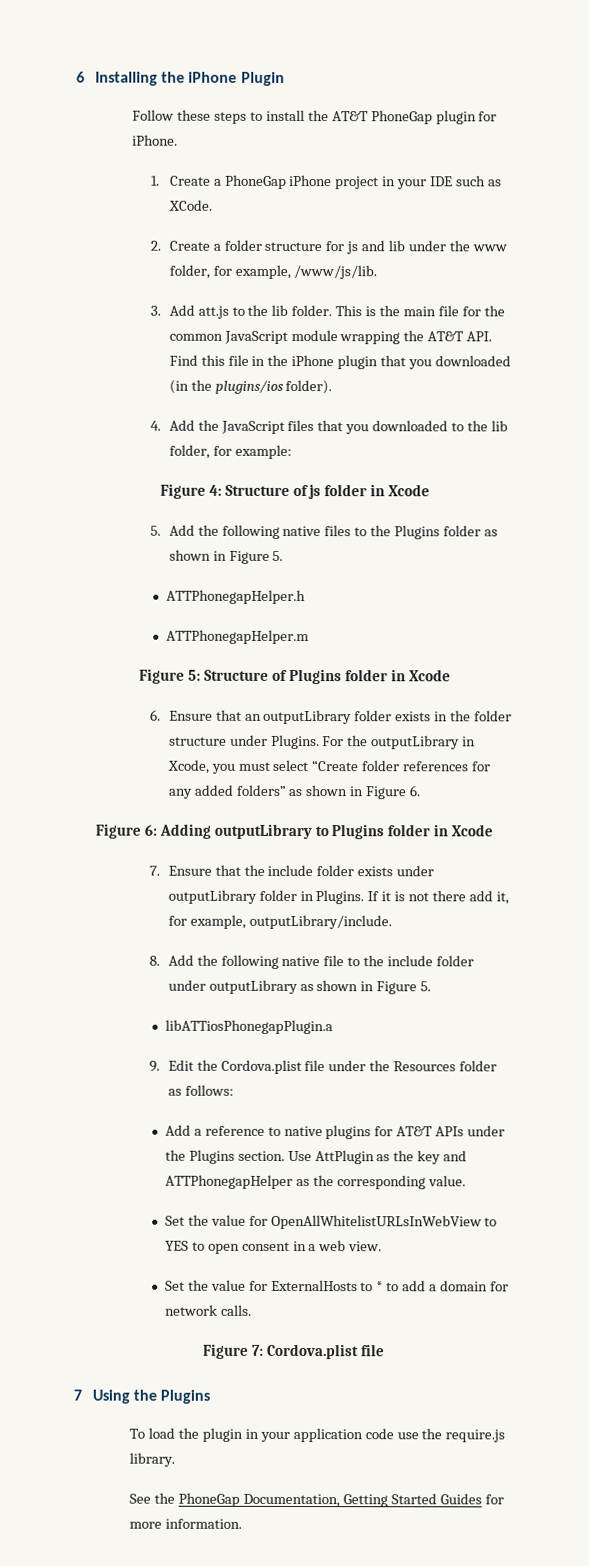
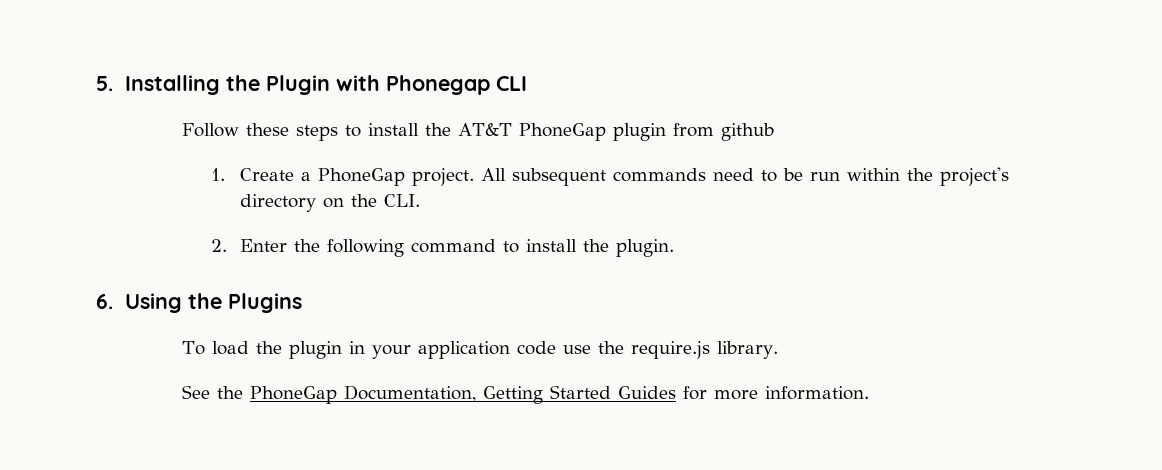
[76,71,85,83] 6 -> [96,76,113,91] 5.
[188,71,238,83] iPhone -> (260, 83) none
(285, 78) none -> [335,75,527,95] with Phonegap CLI
[478,111,498,122] [132,134,179,146] for iPhone. -> [673,123,775,141] from github
[289,174,502,190] [167,199,213,211] [149,239,507,255] [168,264,378,280] [149,304,505,319] [168,329,493,345] [168,354,511,370] [168,379,333,395] [149,419,508,435] [168,444,292,459] [159,483,431,500] [149,524,498,540] [168,549,284,564] [165,589,306,605] [165,629,309,645] [139,668,451,685] [149,709,513,725] [168,734,477,750] [167,759,492,774] [167,784,421,800] [94,823,494,840] [148,864,435,877] [167,889,509,905] [167,914,392,930] [148,954,475,969] [167,979,432,995] [164,1019,333,1035] [148,1059,498,1075] [167,1084,234,1096] [164,1124,506,1140] [164,1149,468,1165] [164,1174,466,1190] [164,1214,498,1230] [164,1240,383,1254] [164,1279,509,1292] [164,1304,252,1316] [202,1343,385,1360] [73,1389,82,1401] iPhone project in your IDE such as XCode. // 2. Create a folder structure for js and lib under the www folder, for example, /www/js/lib. // 3. Add att.js to the lib folder. This is the main file for the common JavaScript module wrapping the AT&T API. Find this file in the iPhone plugin that you downloaded (in the plugins/ios folder). // 4. Add the JavaScript files that you downloaded to the lib folder, for example: // Figure 4: Structure of js folder in Xcode // 5. Add the following native files to the Plugins folder as shown in Figure 5. // ATTPhonegapHelper.h // ATTPhonegapHelper.m // Figure 5: Structure of Plugins folder in Xcode // 6. Ensure that an outputLibrary folder exists in the folder structure under Plugins. For the outputLibrary in Xcode, you must select “Create folder references for any added folders” as shown in Figure 6. // Figure 6: Adding outputLibrary to Plugins folder in Xcode // 7. Ensure that the include folder exists under outputLibrary folder in Plugins. If it is not there add it, for example, outputLibrary/include. // 8. Add the following native file to the include folder under outputLibrary as shown in Figure 5. // libATTiosPhonegapPlugin.a // 9. Edit the Cordova.plist file under the Resources folder as follows: // Add a reference to native plugins for AT&T APIs under the Plugins section. Use AttPlugin as the key and ATTPhonegapHelper as the corresponding value. // Set the value for OpenAllWhitelistURLsInWebView to YES to open consent in a web view. // Set the value for ExternalHosts to * to add a domain for network calls. // Figure 7: Cordova.plist file // 7 -> [411,167,1009,186] [239,194,420,212] [211,239,674,257] [96,294,113,309] project. All subsequent commands need to be run within the project's directory on the CLI. // 2. Enter the following command to install the plugin. // 6.

